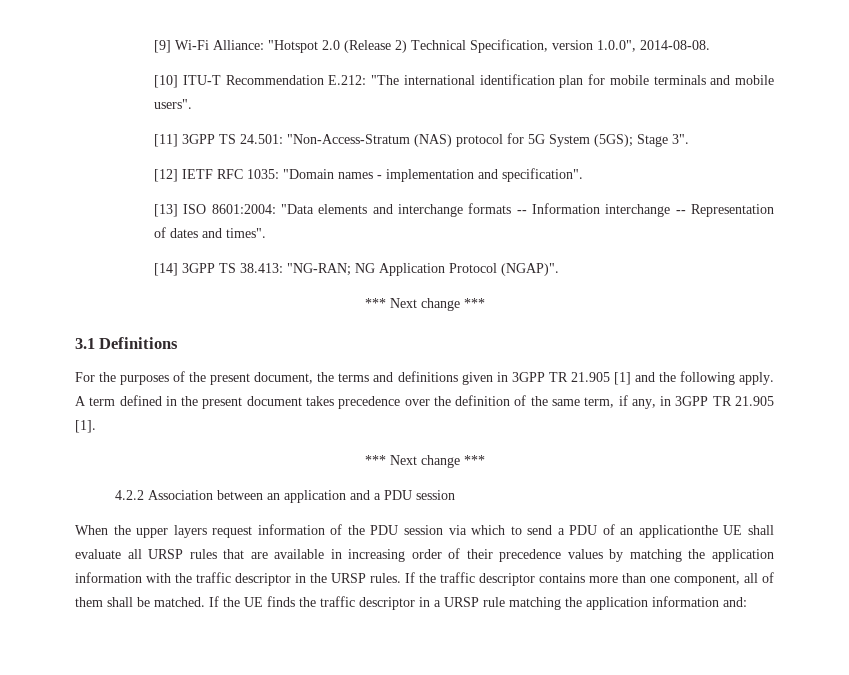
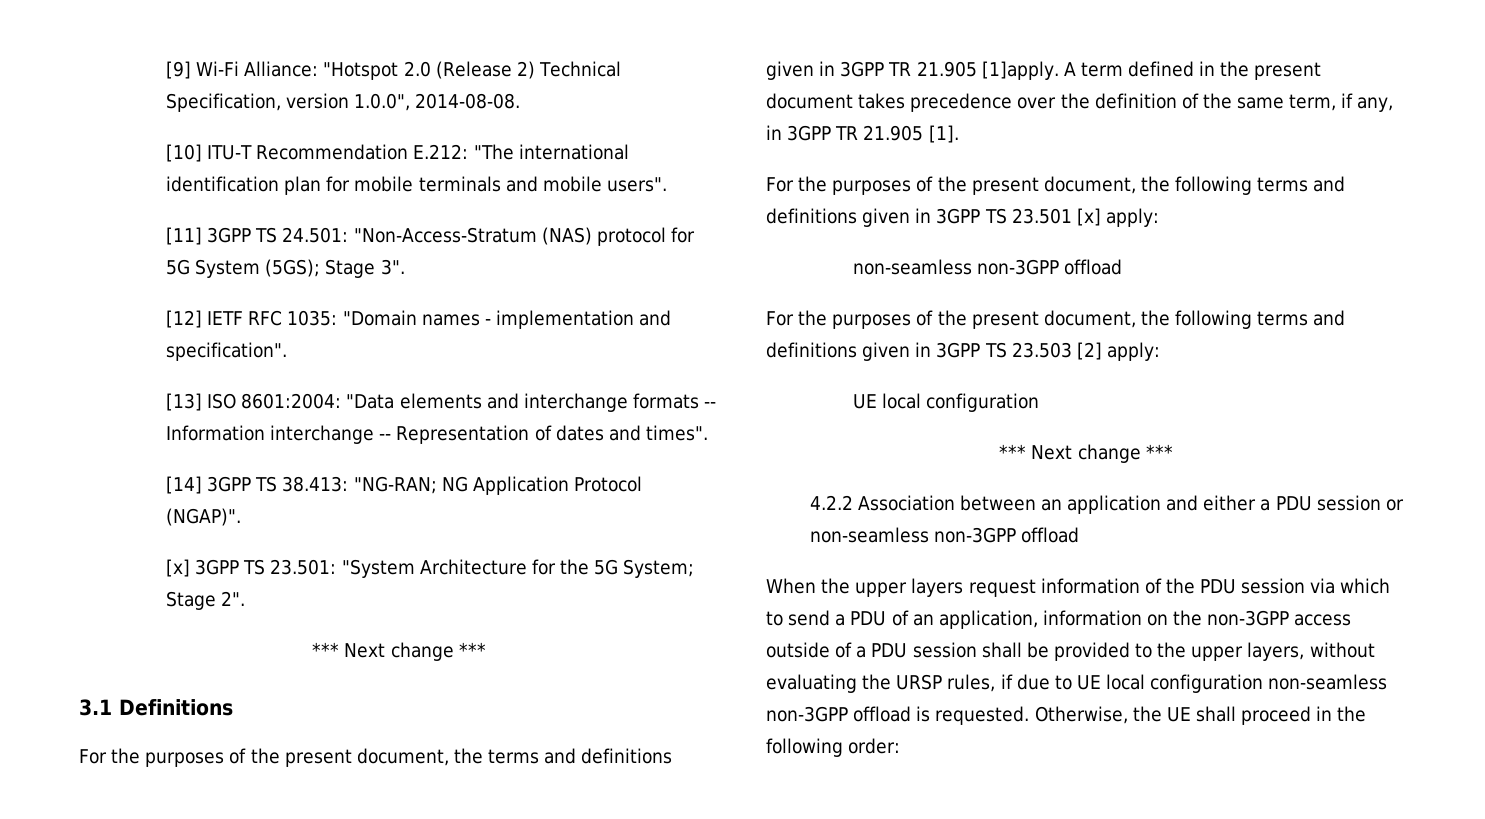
(560, 269) none -> [166,559,695,578] [166,591,246,610] // [x] 3GPP TS 23.501: "System Architecture for the 5G System; Stage 2".
[613,371,774,385] [1] and the following apply. -> [981,61,1059,80] [1]apply.
(96, 426) none -> [766,176,1346,195] [766,208,1159,227] [853,259,1123,275] [766,310,1346,329] [766,342,1160,361] [853,393,1040,412] // For the purposes of the present document, the following terms and definitions given in 3GPP TS 23.501 [x] apply: // non-seamless non-3GPP offload // For the purposes of the present document, the following terms and definitions given in 3GPP TS 23.503 [2] apply: // UE local configuration
[373,490,455,500] a PDU session -> [1203,495,1404,511] [809,527,1079,543] either a PDU session or non-seamless non-3GPP offload
[638,525,774,538] [75,548,774,562] [75,572,774,586] [75,596,747,610] applicationthe UE shall evaluate all URSP rules that are available in increasing order of their precedence values by matching the application information with the traffic descriptor in the URSP rules. If the traffic descriptor contains more than one component, all of them shall be matched. If the UE finds the traffic descriptor in a URSP rule matching the application information and: -> [938,610,1352,629] [766,642,1375,661] [766,674,1388,693] [766,706,1367,725] [766,738,901,757] application, information on the non-3GPP access outside of a PDU session shall be provided to the upper layers, without evaluating the URSP rules, if due to UE local configuration non-seamless non-3GPP offload is requested. Otherwise, the UE shall proceed in the following order:

